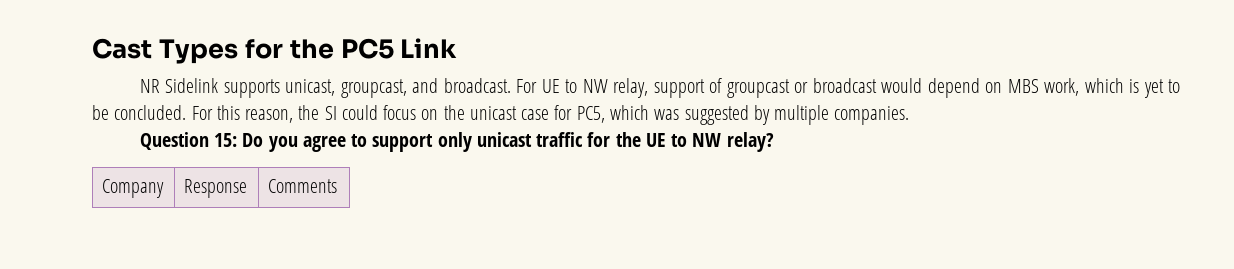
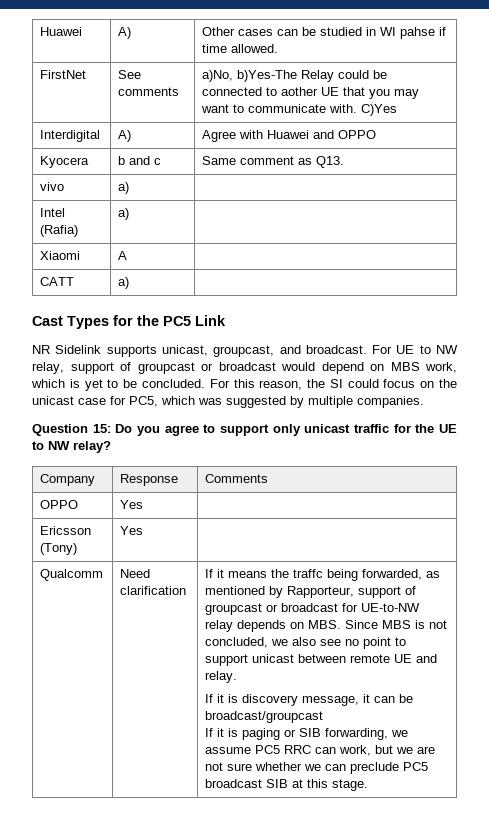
(92, 48) none -> [39,27,82,36] [117,27,131,39] [201,27,446,39] [201,44,278,53] [39,70,86,79] [117,70,141,79] [117,87,179,96] [201,70,387,82] [201,87,419,99] [200,104,397,116] [39,130,100,142] [117,130,131,142] [201,130,376,142] [39,156,89,168] [117,156,161,165] [201,156,344,168] [39,182,64,191] [117,182,129,194] [39,208,65,217] [39,225,78,237] [117,208,129,220] [39,251,80,260] [117,251,127,260] [39,277,74,286] [117,277,129,289] Huawei | A) | Other cases can be studied in WI pahse if time allowed. // FirstNet | See comments | a)No, b)Yes-The Relay could be connected to aother UE that you may want to communicate with. C)Yes // Interdigital | A) | Agree with Huawei and OPPO // Kyocera | b and c | Same comment as Q13. // vivo | a) | // Intel (Rafia) | a) | // Xiaomi | A | // CATT | a) | //
(338, 186) none -> [39,500,78,509] [119,500,143,509] [39,526,91,535] [39,543,77,555] [119,526,143,535] [39,569,103,581] [119,569,150,578] [119,586,186,595] [204,569,440,581] [204,586,416,598] [204,603,420,615] [204,620,447,632] [204,637,406,649] [204,654,437,666] [204,671,237,683] [204,694,413,706] [204,711,323,723] [204,728,408,740] [204,745,435,756] [204,762,428,774] [204,779,368,791] // OPPO | Yes | // Ericsson (Tony) | Yes | // Qualcomm | Need clarification | If it means the traffc being forwarded, as mentioned by Rapporteur, support of groupcast or broadcast for UE-to-NW relay depends on MBS. Since MBS is not concluded, we also see no point to support unicast between remote UE and relay. // If it is discovery message, it can be broadcast/groupcast // If it is paging or SIB forwarding, we assume PC5 RRC can work, but we are not sure whether we can preclude PC5 broadcast SIB at this stage.

